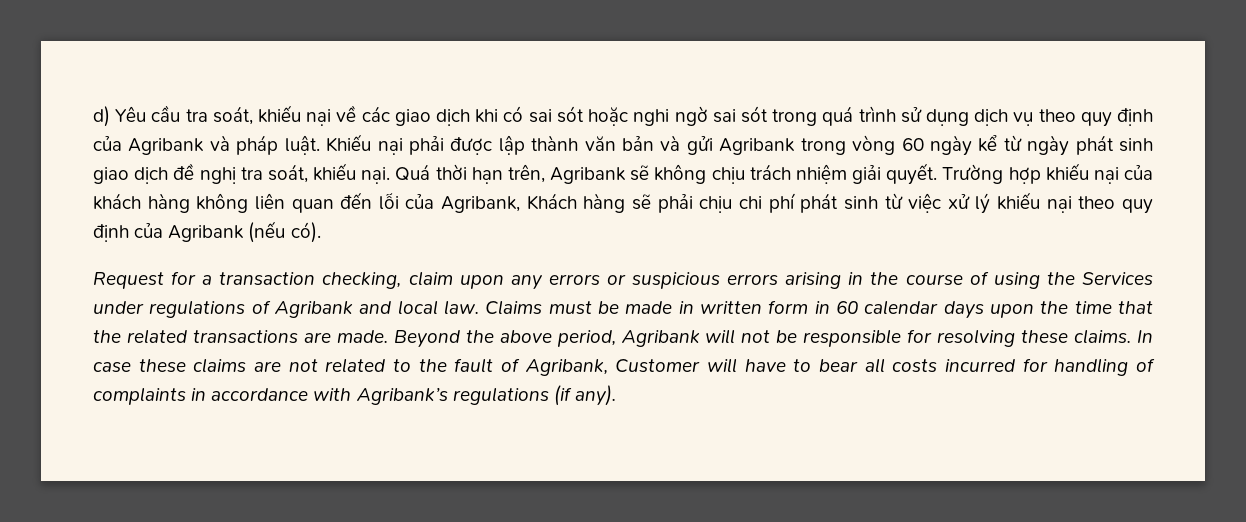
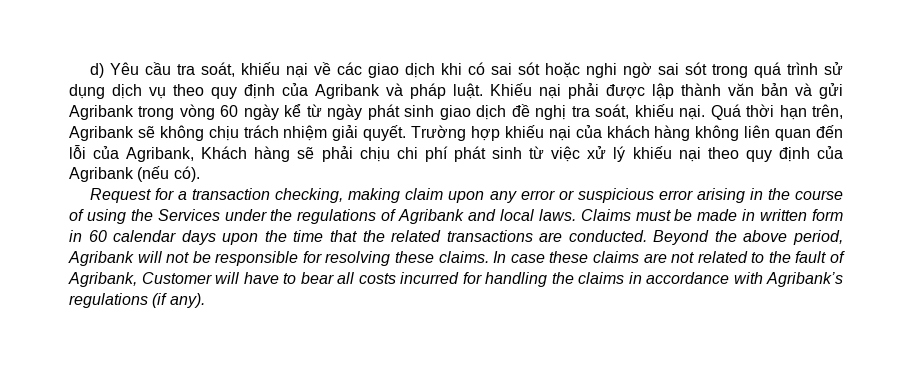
(402, 280) none -> [348,188,401,203] making
[548,274,600,285] errors -> [520,190,555,200] error
[727,274,779,285] errors -> [658,190,693,200] error
(144, 307) none -> [270,209,293,221] the
[443,300,479,315] law. -> [538,209,576,221] laws.
[336,330,388,343] made. -> [568,230,647,242] conducted.
[1135,358,1155,372] [93,387,186,405] of complaints -> [551,272,624,284] the claims

